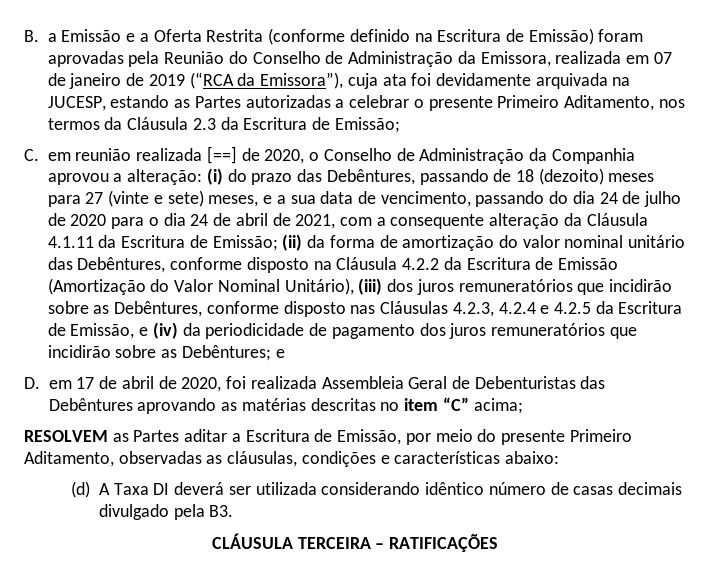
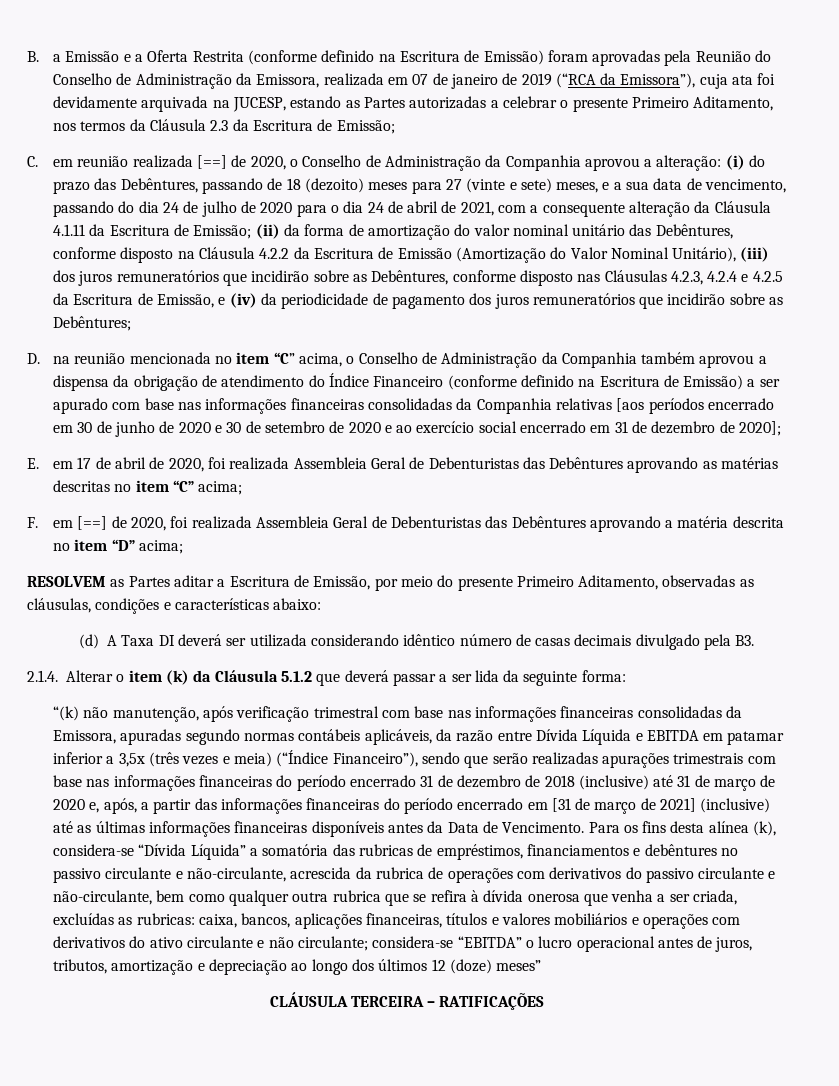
[275,349,285,358] [24,377,40,389] e // D. -> [27,352,767,368] [52,373,780,391] [52,398,774,414] [52,421,782,437] [27,458,39,469] // D. na reunião mencionada no item “C” acima, o Conselho de Administração da Companhia também aprovou a dispensa da obrigação de atendimento do Índice Financeiro (conforme definido na Escritura de Emissão) a ser apurado com base nas informações financeiras consolidadas da Companhia relativas [aos períodos encerrado em 30 de junho de 2020 e 30 de setembro de 2020 e ao exercício social encerrado em 31 de dezembro de 2020]; // E.
(523, 406) none -> [27,516,784,532] [52,539,183,554] // F. em [==] de 2020, foi realizada Assembleia Geral de Debenturistas das Debêntures aprovando a matéria descrita no item “D” acima;
(234, 511) none -> [27,670,626,686] [52,706,742,722] [52,729,785,745] [52,750,776,768] [52,775,776,791] [52,798,771,814] [52,821,777,837] [52,844,738,860] [52,867,776,883] [52,890,738,906] [52,913,741,929] [52,936,753,952] [52,959,542,975] // 2.1.4. Alterar o item (k) da Cláusula 5.1.2 que deverá passar a ser lida da seguinte forma: // “(k) não manutenção, após verificação trimestral com base nas informações financeiras consolidadas da Emissora, apuradas segundo normas contábeis aplicáveis, da razão entre Dívida Líquida e EBITDA em patamar inferior a 3,5x (três vezes e meia) (“Índice Financeiro”), sendo que serão realizadas apurações trimestrais com base nas informações financeiras do período encerrado 31 de dezembro de 2018 (inclusive) até 31 de março de 2020 e, após, a partir das informações financeiras do período encerrado em [31 de março de 2021] (inclusive) até as últimas informações financeiras disponíveis antes da Data de Vencimento. Para os fins desta alínea (k), considera-se “Dívida Líquida” a somatória das rubricas de empréstimos, financiamentos e debêntures no passivo circulante e não-circulante, acrescida da rubrica de operações com derivativos do passivo circulante e não-circulante, bem como qualquer outra rubrica que se refira à dívida onerosa que venha a ser criada, excluídas as rubricas: caixa, bancos, aplicações financeiras, títulos e valores mobiliários e operações com derivativos do ativo circulante e não circulante; considera-se “EBITDA” o lucro operacional antes de juros, tributos, amortização e depreciação ao longo dos últimos 12 (doze) meses”

